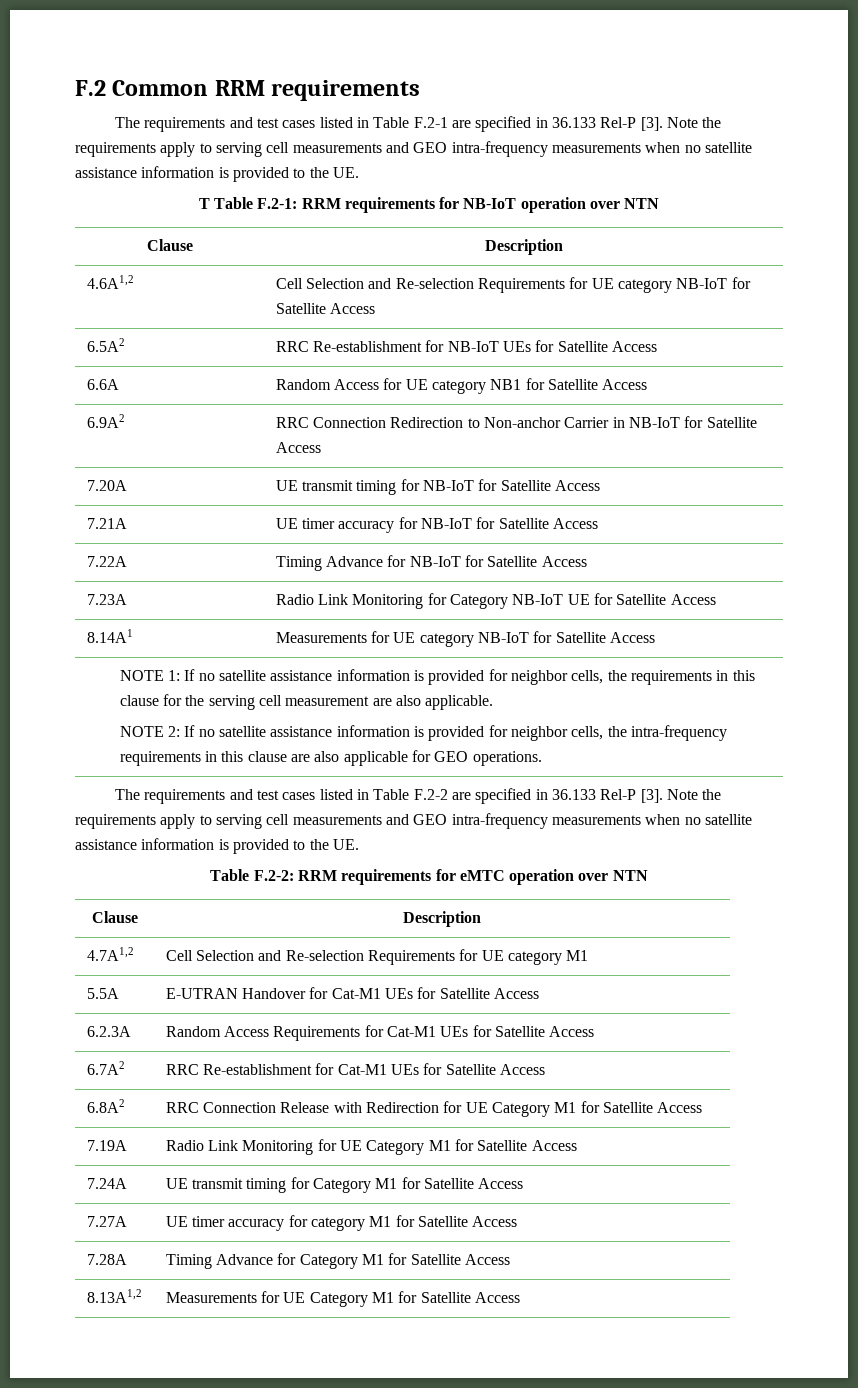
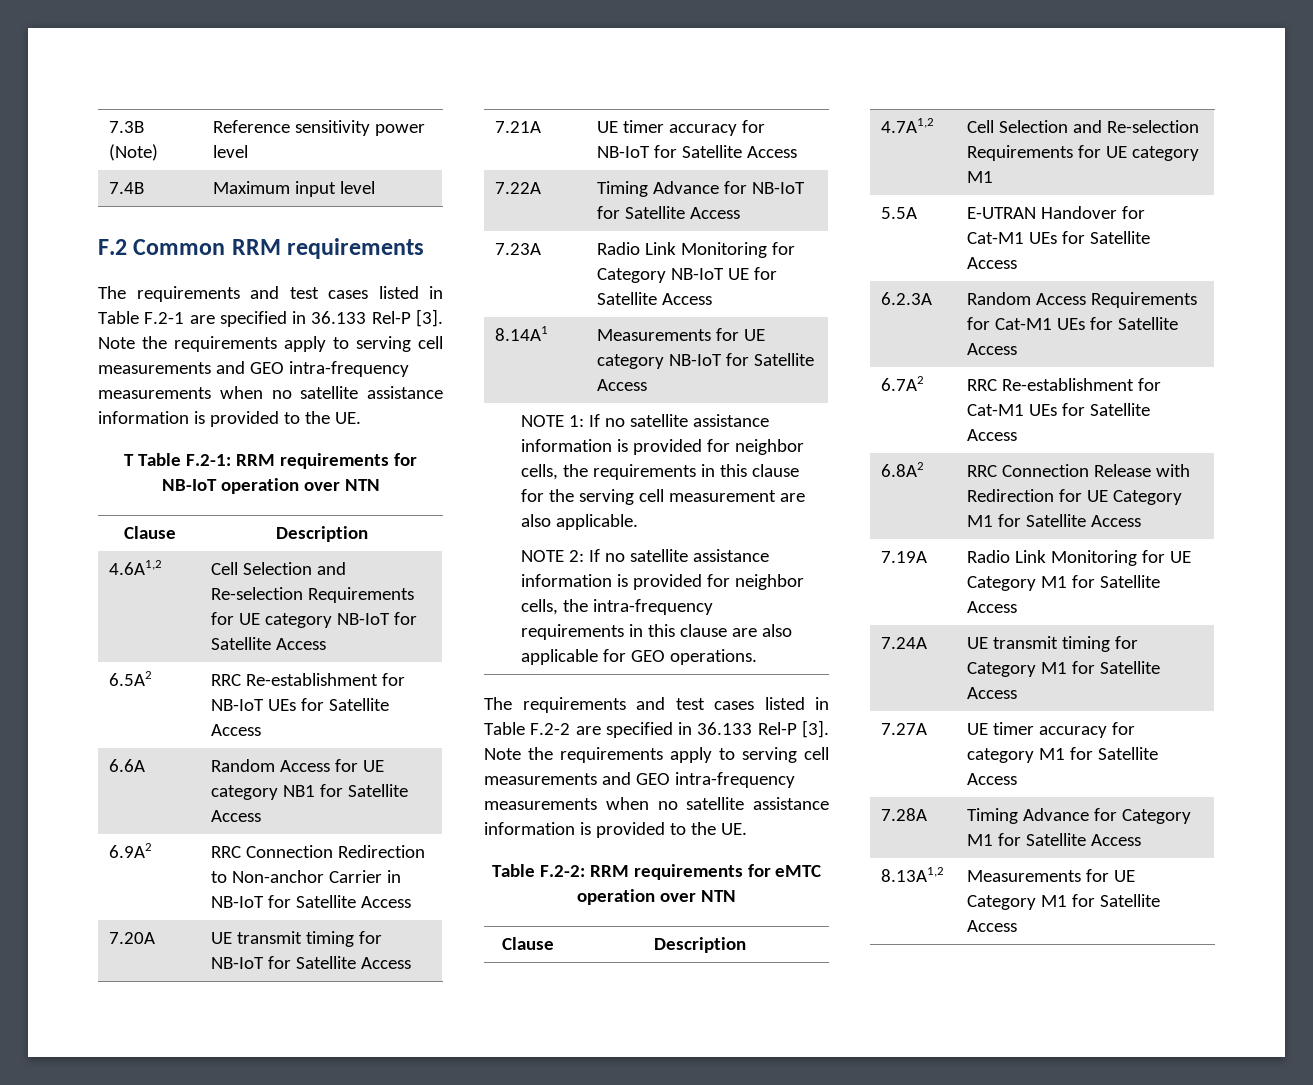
(75, 88) none -> [109,121,145,133] [109,144,159,161] [213,120,426,136] [213,145,249,158] [109,182,145,194] [213,181,376,197] 7.3B (Note) | Reference sensitivity power level // 7.4B | Maximum input level //

